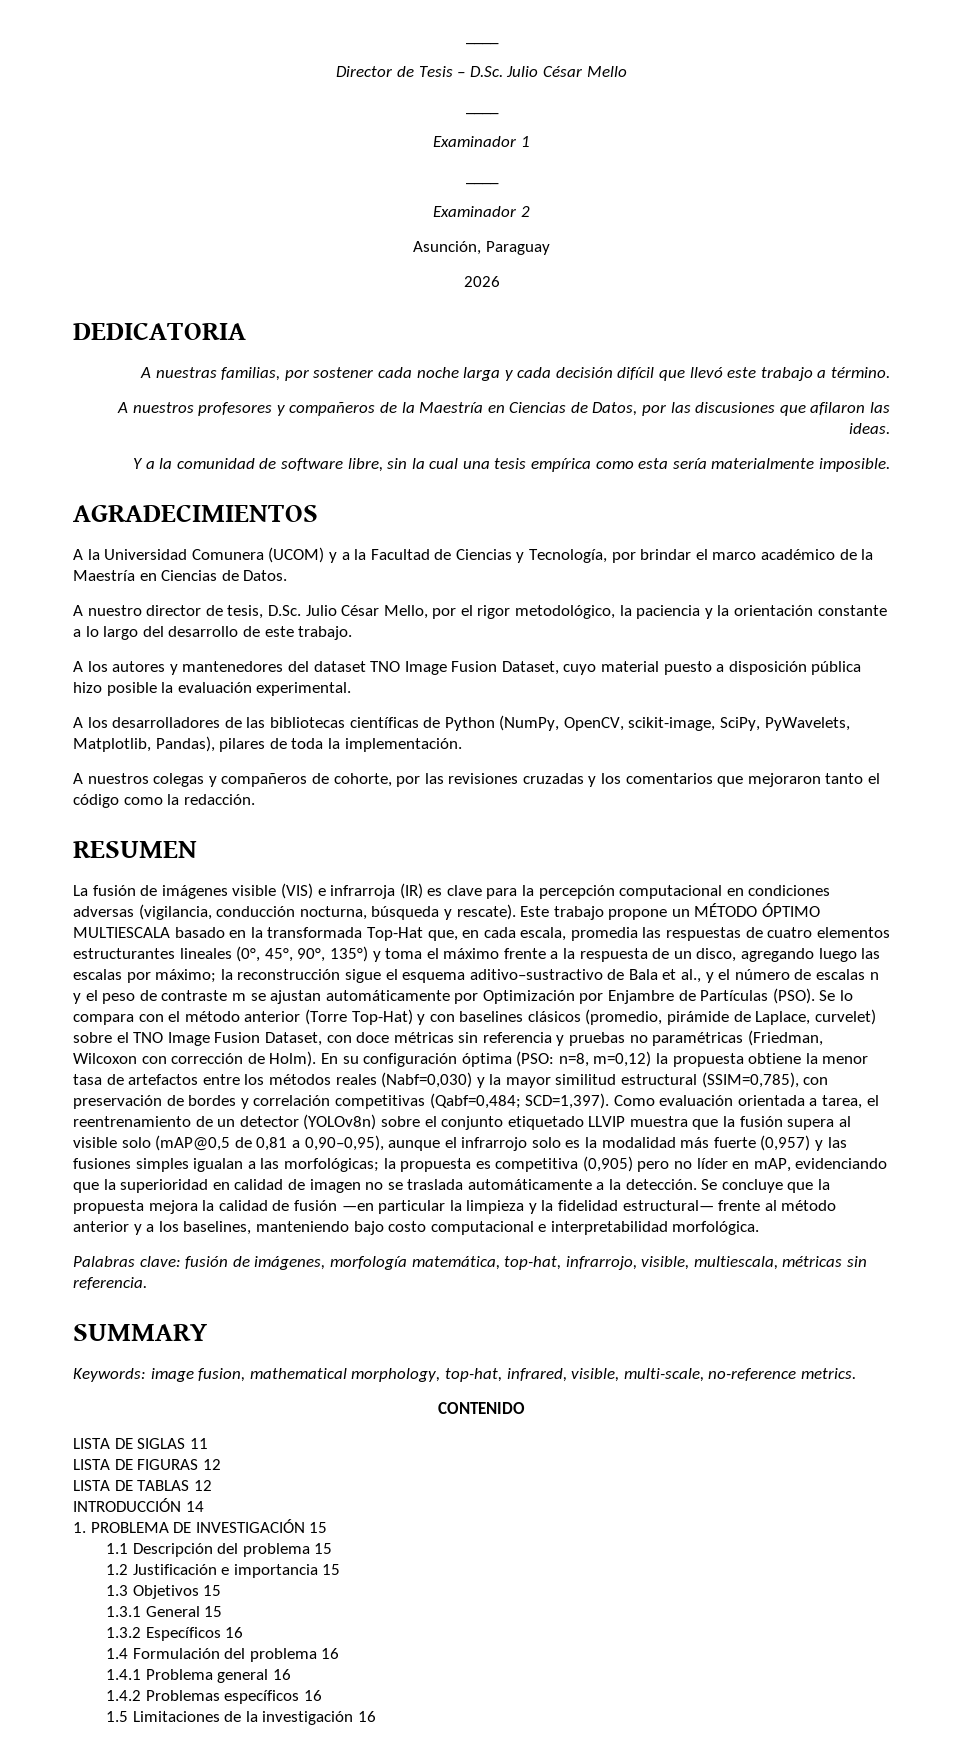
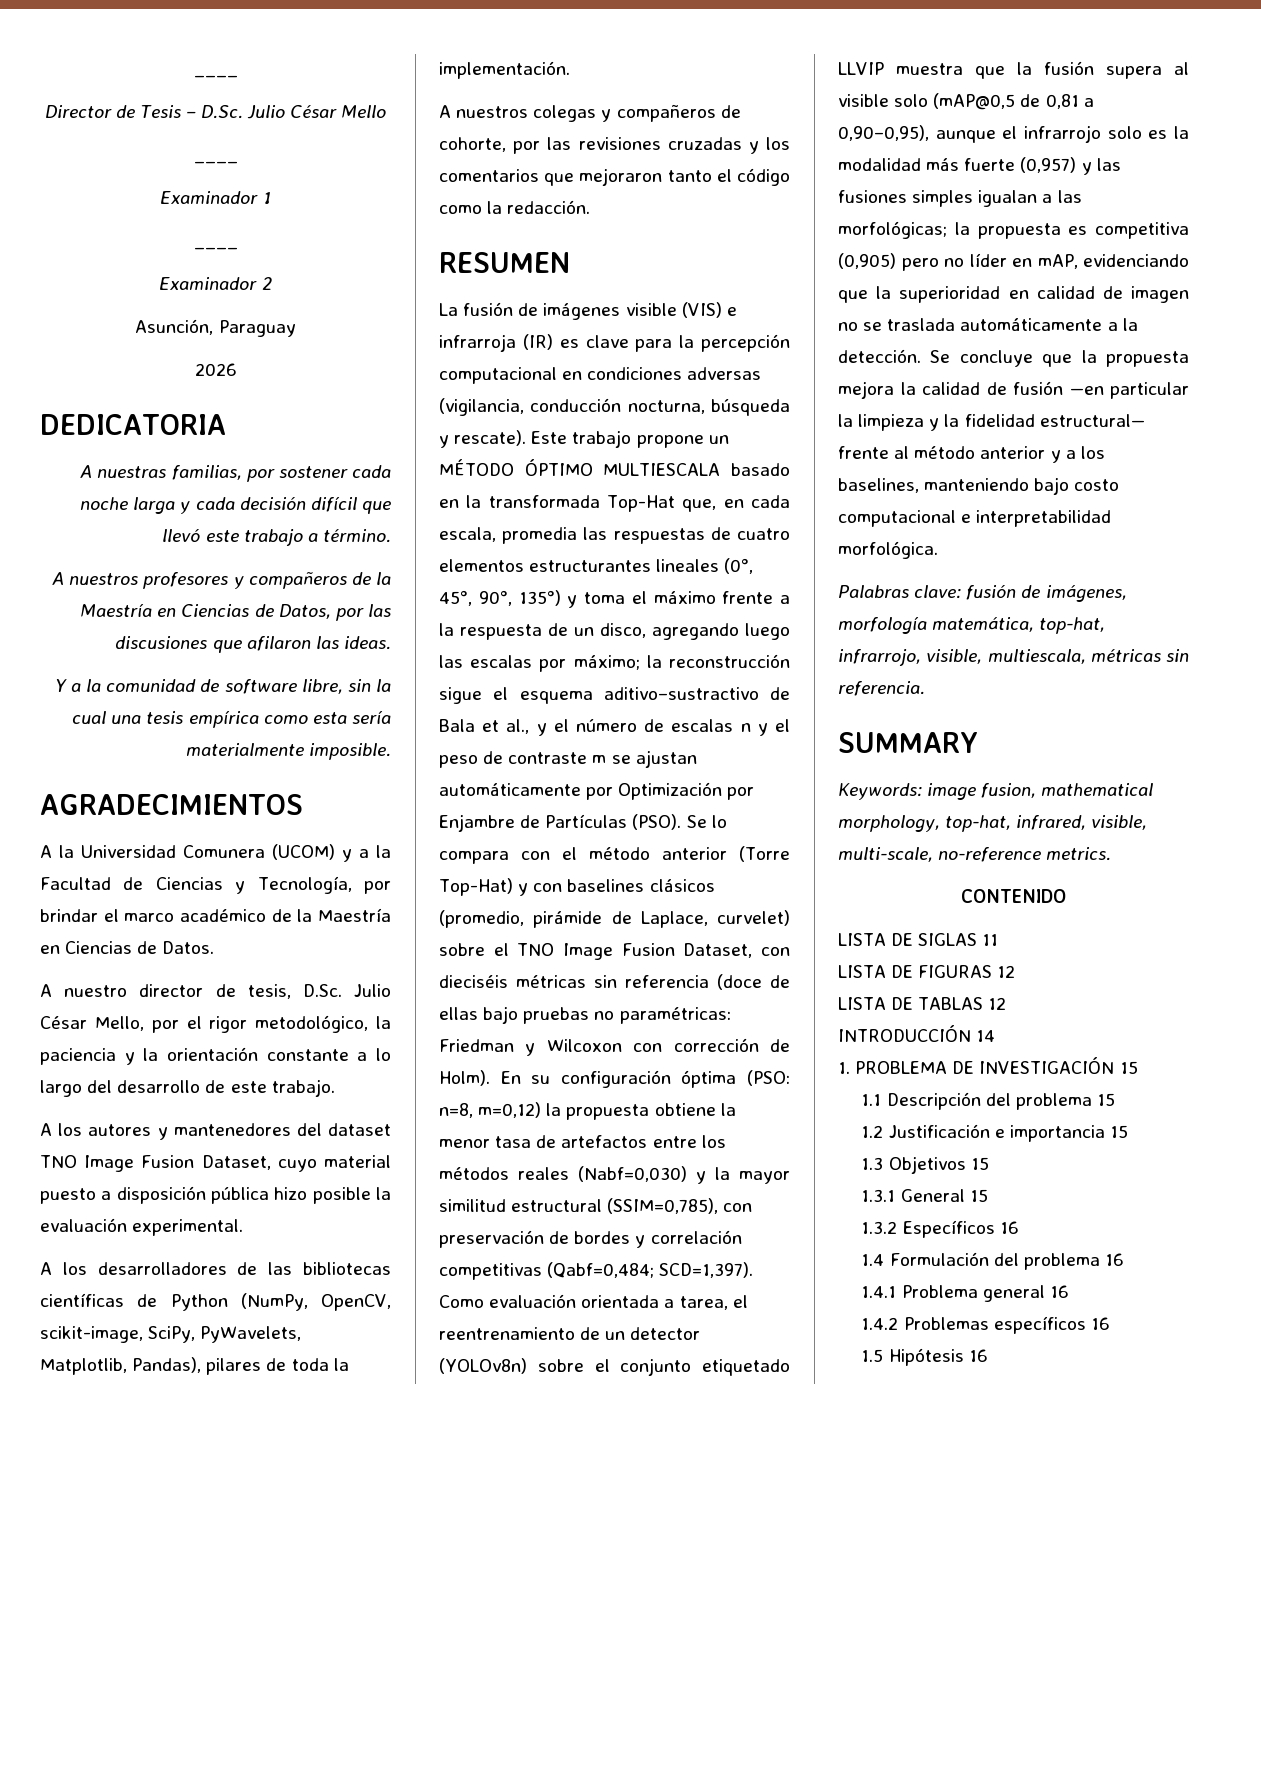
[356,1032,390,1043] doce -> [439,975,508,988] dieciséis
[556,1030,823,1046] y pruebas no paramétricas (Friedman, -> [717,974,790,990] [439,1006,731,1024] [439,1039,536,1056] (doce de ellas bajo pruebas no paramétricas: Friedman y
[132,1711,354,1725] Limitaciones de la investigación -> [888,1348,964,1366] Hipótesis

